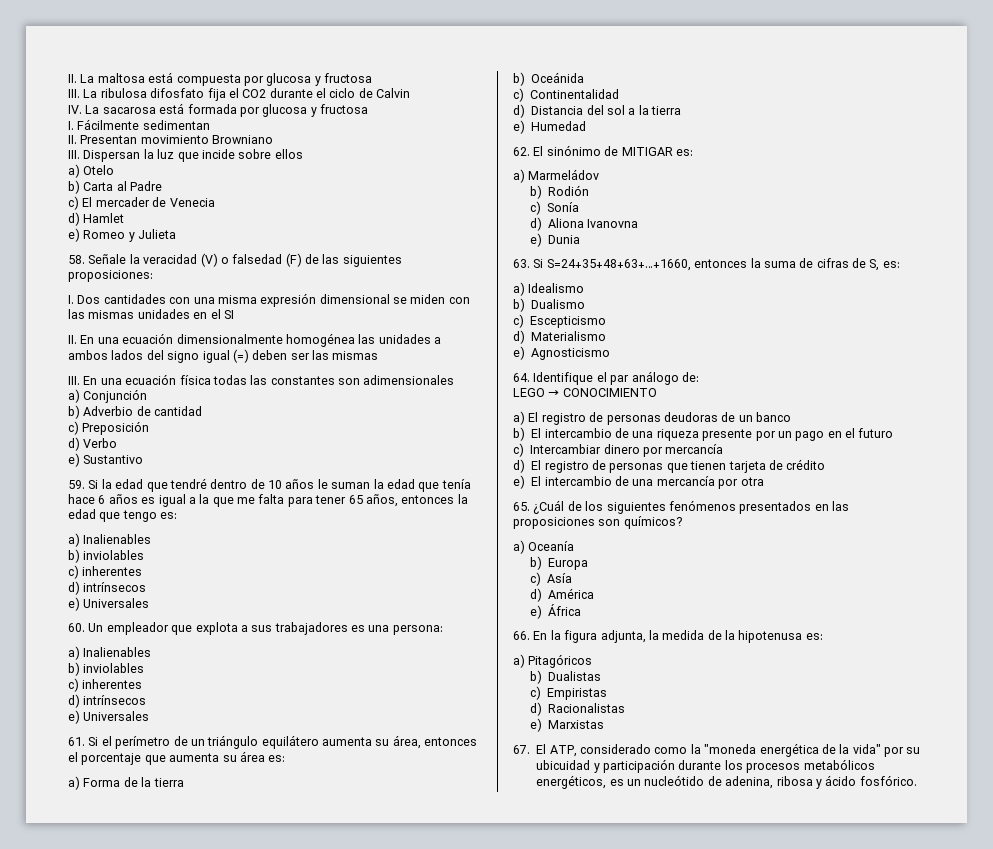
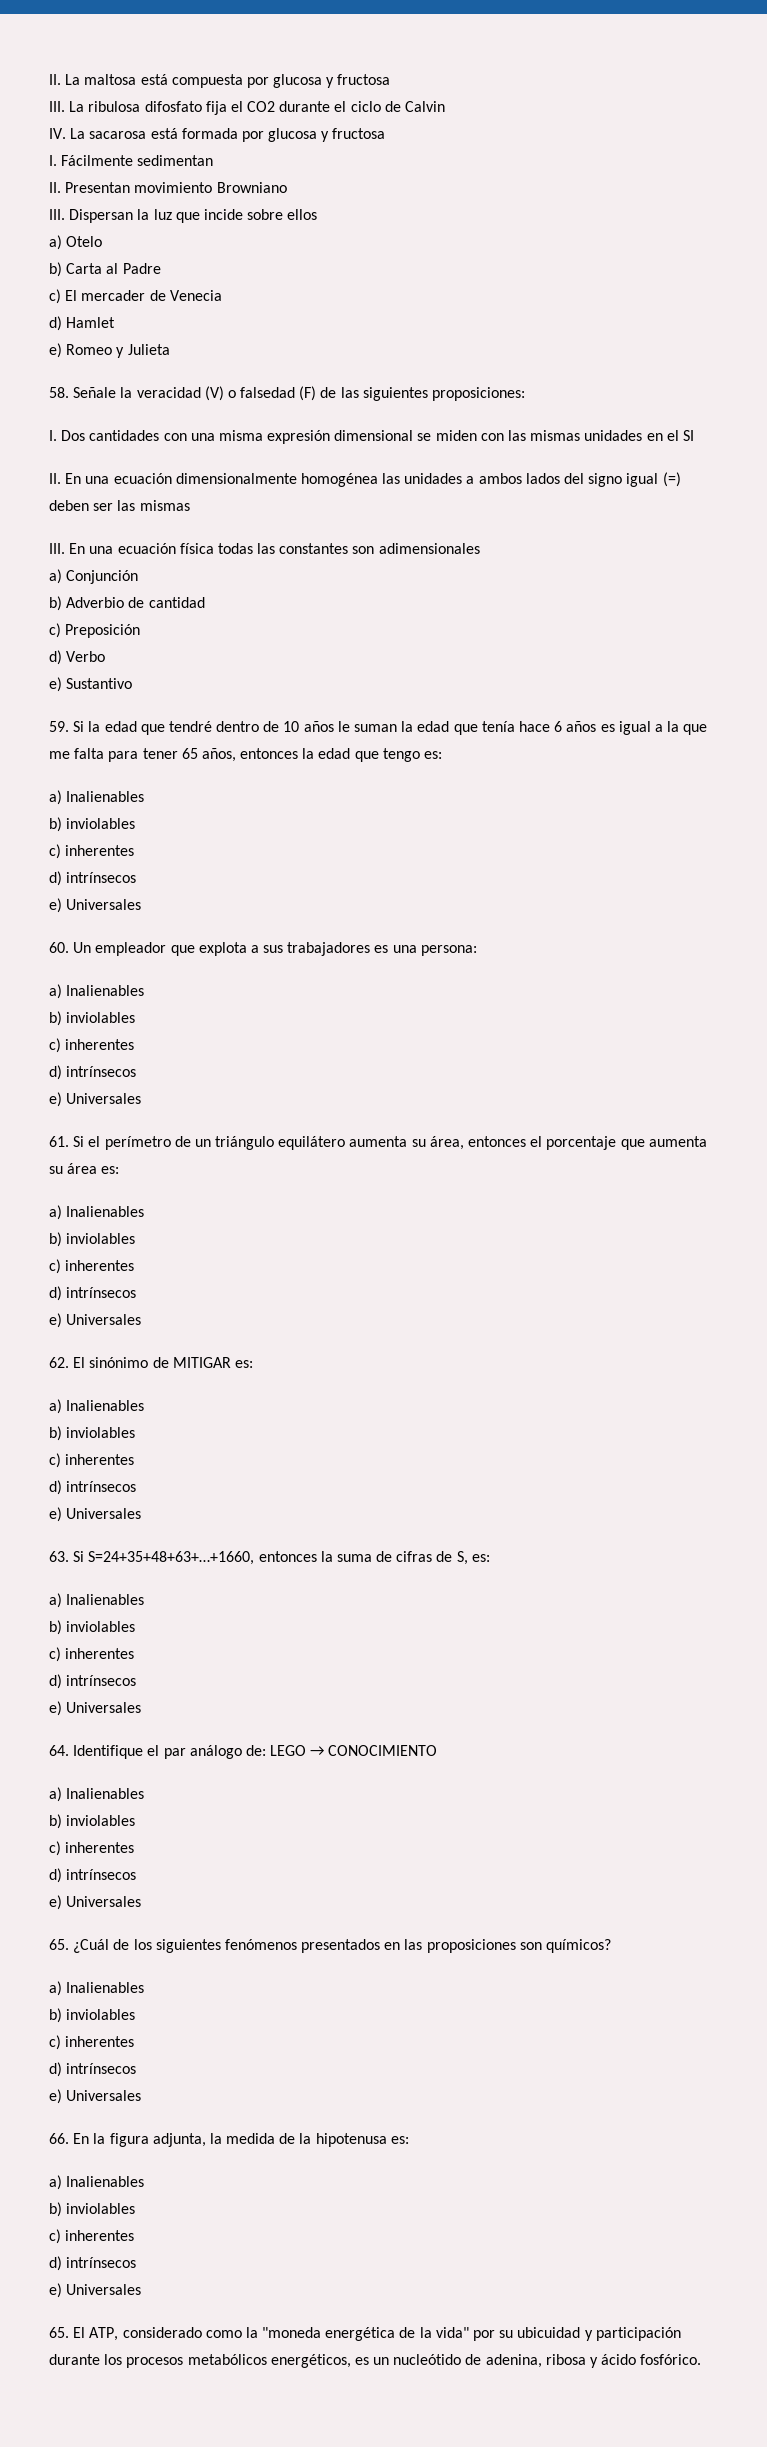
[83,777,184,787] [513,72,585,86] [513,88,620,102] [513,104,682,118] [513,120,587,134] Forma de la tierra // b) Oceánida // c) Continentalidad // d) Distancia del sol a la tierra // e) Humedad -> [66,1206,145,1217] [49,1232,136,1247] [49,1259,135,1274] [49,1286,137,1301] [49,1313,142,1328] Inalienables // b) inviolables // c) inherentes // d) intrínsecos // e) Universales
[528,169,600,180] [529,185,590,199] [529,201,580,215] [529,217,639,231] [529,233,581,247] Marmeládov // b) Rodión // c) Sonía // d) Aliona Ivanovna // e) Dunia -> [66,1400,145,1411] [49,1426,136,1441] [49,1453,135,1468] [49,1480,137,1495] [49,1507,142,1522] Inalienables // b) inviolables // c) inherentes // d) intrínsecos // e) Universales
[528,283,585,293] [513,298,586,312] [513,314,607,328] [513,330,607,344] [513,346,611,360] Idealismo // b) Dualismo // c) Escepticismo // d) Materialismo // e) Agnosticismo -> [66,1594,145,1605] [49,1620,136,1635] [49,1647,135,1662] [49,1674,137,1689] [49,1701,142,1716] Inalienables // b) inviolables // c) inherentes // d) intrínsecos // e) Universales
(699, 377) // -> (266, 1750) none
[528,412,791,425] [513,427,894,441] [513,443,724,457] [513,459,826,473] [513,475,764,489] El registro de personas deudoras de un banco // b) El intercambio de una riqueza presente por un pago en el futuro // c) Intercambiar dinero por mercancía // d) El registro de personas que tienen tarjeta de crédito // e) El intercambio de una mercancía por otra -> [66,1788,145,1799] [49,1814,136,1829] [49,1841,135,1856] [49,1868,137,1883] [49,1895,142,1910] Inalienables // b) inviolables // c) inherentes // d) intrínsecos // e) Universales
[528,541,575,551] [529,556,589,570] [529,572,573,586] [529,588,595,602] [529,604,582,619] Oceanía // b) Europa // c) Asía // d) América // e) África -> [66,1982,145,1993] [49,2008,136,2023] [49,2035,135,2050] [49,2062,137,2077] [49,2089,142,2104] Inalienables // b) inviolables // c) inherentes // d) intrínsecos // e) Universales
[528,654,593,668] [529,670,602,684] [529,686,608,700] [529,702,626,716] [529,718,605,732] [513,745,530,754] Pitagóricos // b) Dualistas // c) Empiristas // d) Racionalistas // e) Marxistas // 67. -> [66,2176,145,2187] [49,2202,136,2217] [49,2229,135,2244] [49,2256,137,2271] [49,2283,142,2298] [49,2327,69,2338] Inalienables // b) inviolables // c) inherentes // d) intrínsecos // e) Universales // 65.

